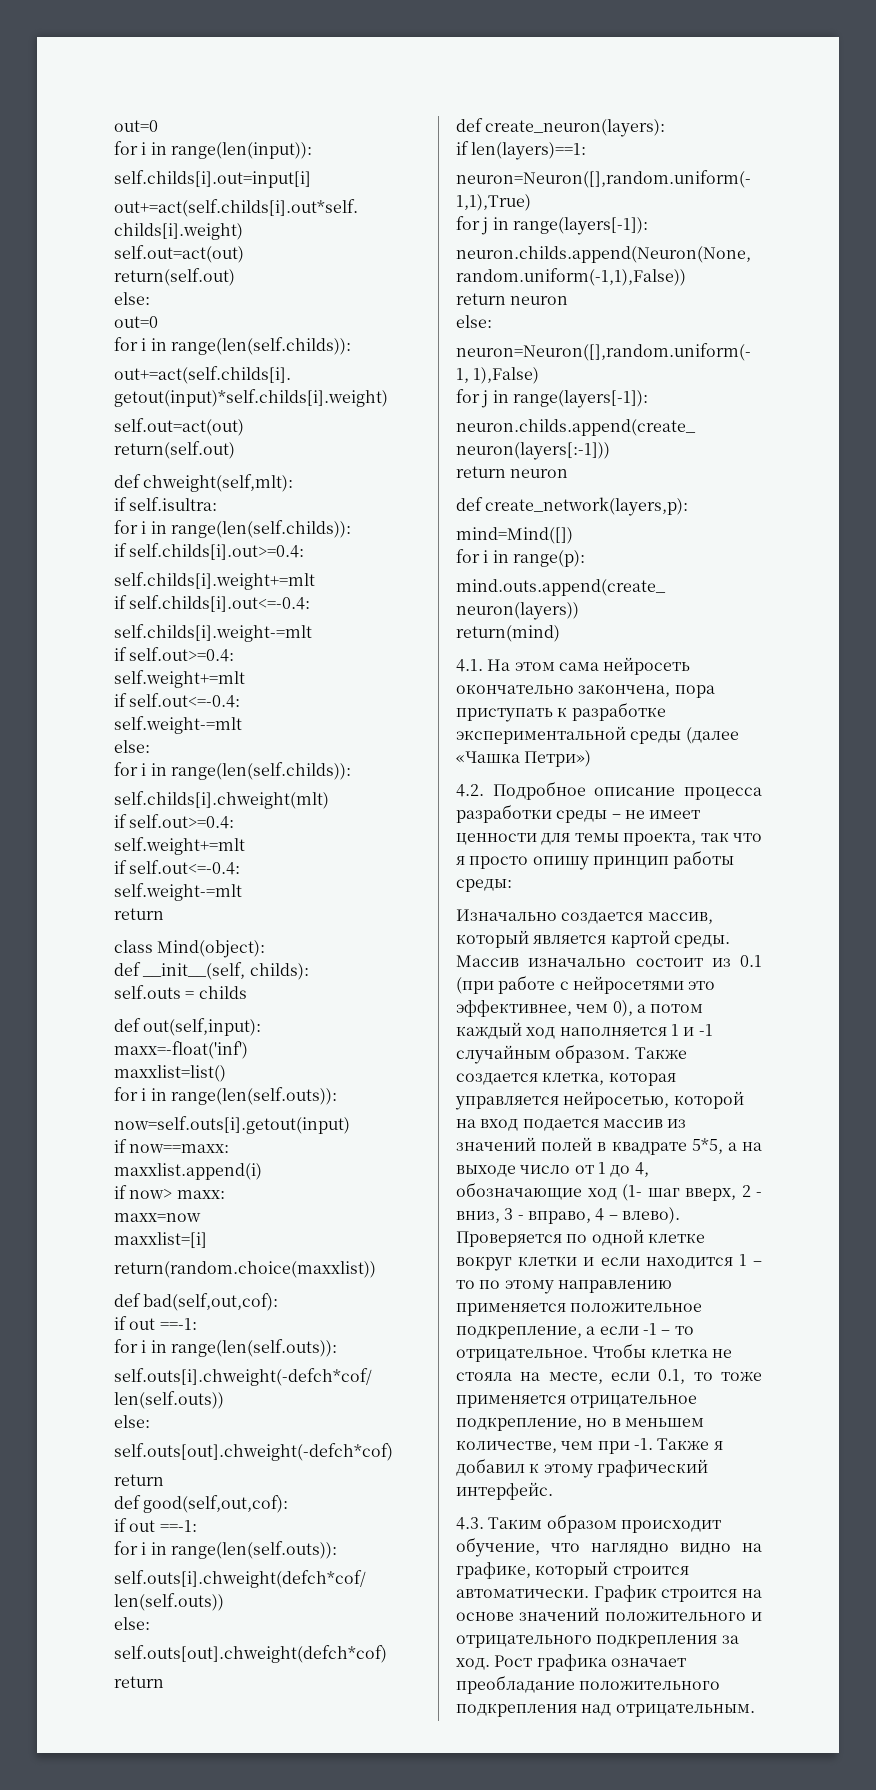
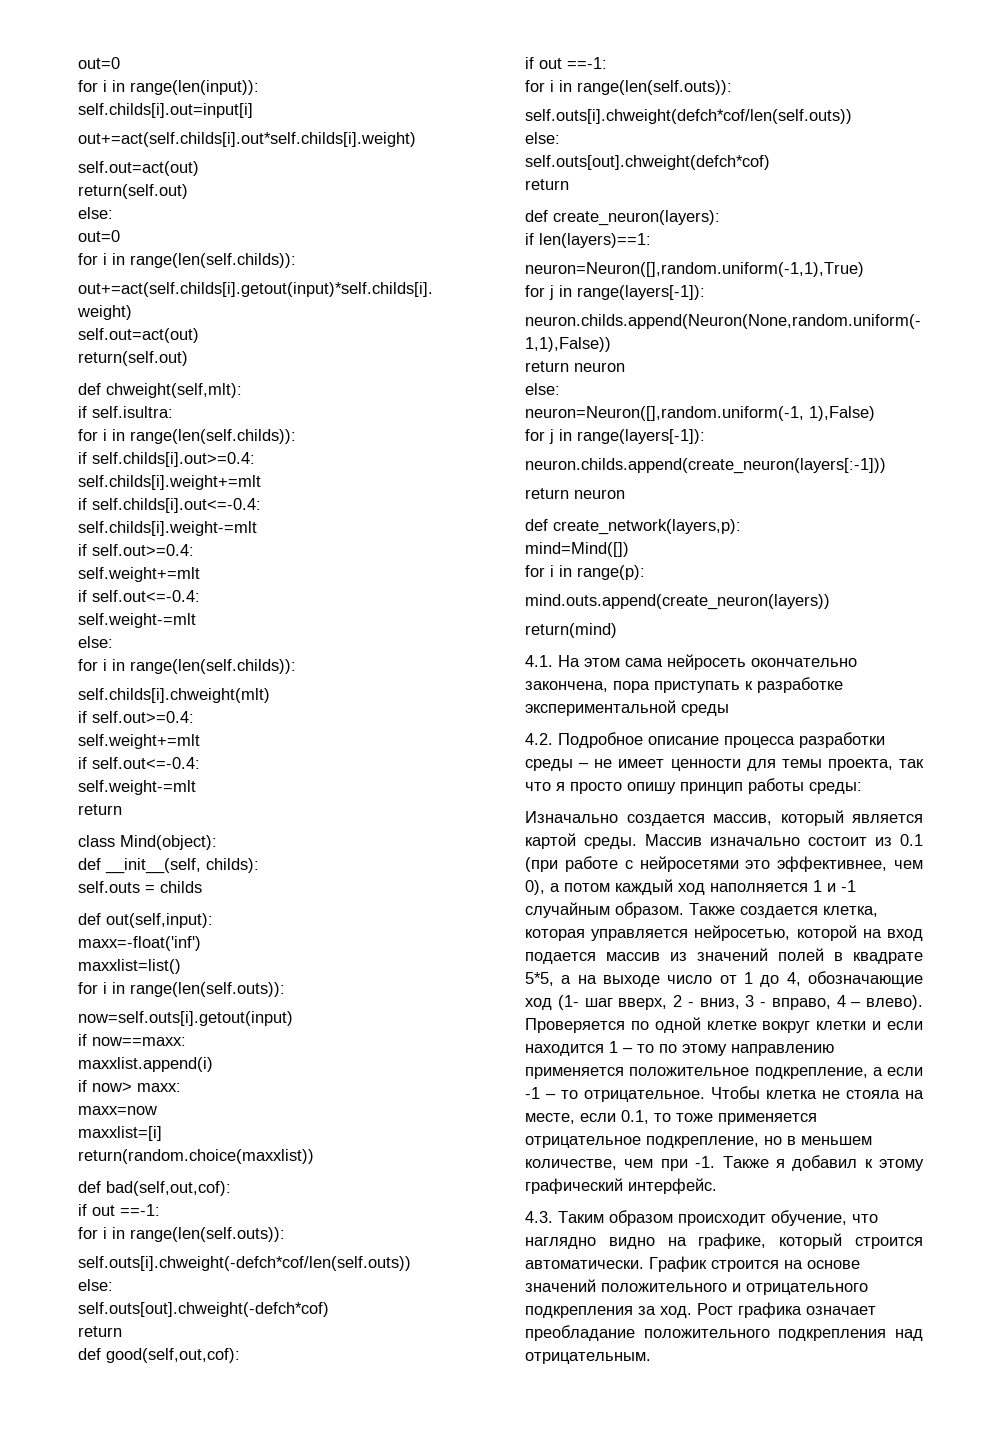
[685,727,739,744] [456,750,592,767] (далее «Чашка Петри») -> (729, 710) none

